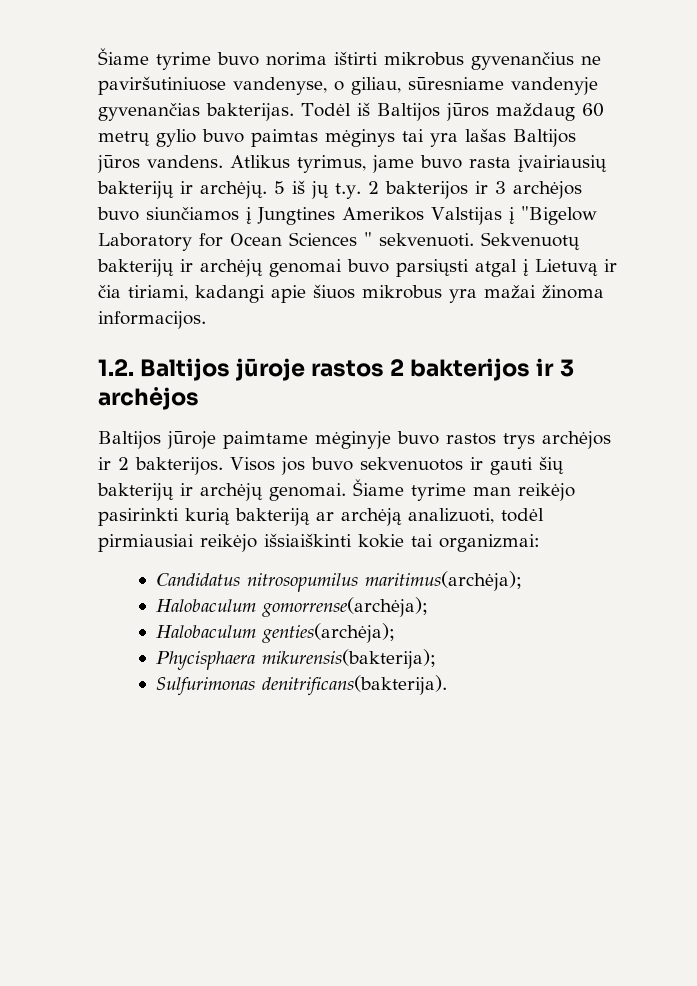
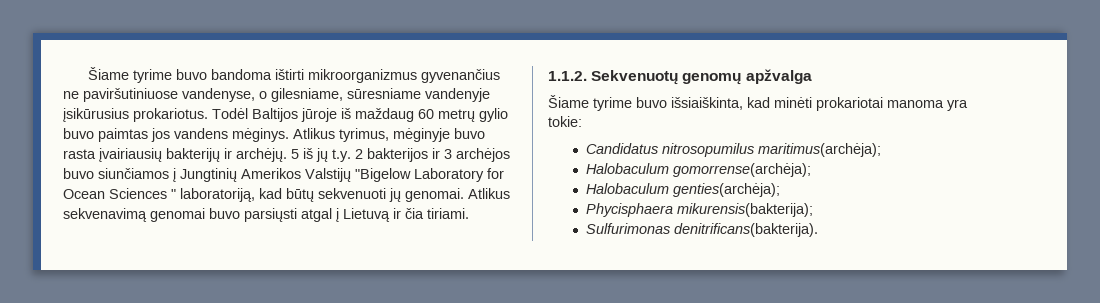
[98,48,464,70] Šiame tyrime buvo norima ištirti mikrobus -> [88,67,418,83] Šiame tyrime buvo bandoma ištirti mikroorganizmus
[351,77,401,95] giliau, -> [271,88,343,102] gilesniame,
[98,102,489,121] gyvenančias bakterijas. Todėl iš Baltijos jūros -> [63,108,351,122] įsikūrusius prokariotus. Todėl Baltijos jūroje iš
[325,128,576,147] [97,155,223,173] mėginys tai yra lašas Baltijos jūros vandens. -> [151,128,289,142] jos vandens mėginys.
[372,155,414,173] jame -> [393,128,450,142] mėginyje
[257,207,515,225] Jungtines Amerikos Valstijas į -> [180,168,351,182] Jungtinių Amerikos Valstijų
[379,232,580,250] [97,259,263,277] sekvenuoti. Sekvenuotų bakterijų ir archėjų -> [180,188,510,202] [63,208,147,222] laboratoriją, kad būtų sekvenuoti jų genomai. Atlikus sekvenavimą
[128,284,604,303] [98,311,206,329] [98,358,574,381] [98,387,199,410] [98,431,611,449] [98,456,564,475] [97,479,575,501] [98,508,544,526] [98,533,540,552] tiriami, kadangi apie šiuos mikrobus yra mažai žinoma informacijos. // 1.2. Baltijos jūroje rastos 2 bakterijos ir 3 archėjos // Baltijos jūroje paimtame mėginyje buvo rastos trys archėjos ir 2 bakterijos. Visos jos buvo sekvenuotos ir gauti šių bakterijų ir archėjų genomai. Šiame tyrime man reikėjo pasirinkti kurią bakteriją ar archėją analizuoti, todėl pirmiausiai reikėjo išsiaiškinti kokie tai organizmai: -> [427,208,469,219] [548,69,812,85] [548,95,968,111] [548,116,582,127] tiriami. // 1.1.2. Sekvenuotų genomų apžvalga // Šiame tyrime buvo išsiaiškinta, kad minėti prokariotai manoma yra tokie:

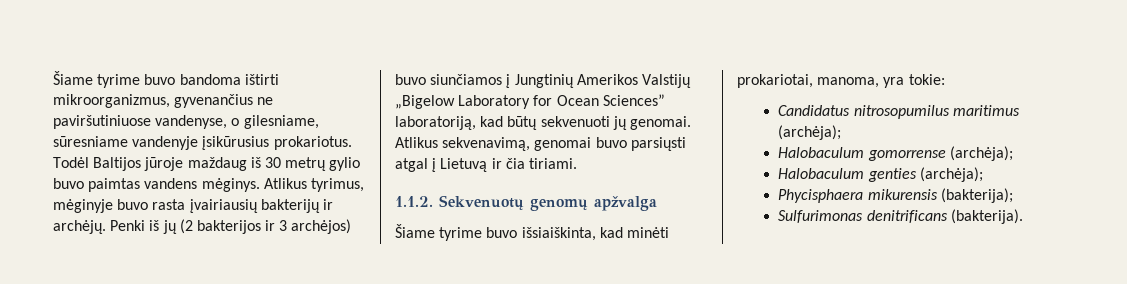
[308,69,418,83] mikroorganizmus -> [53,94,170,108] mikroorganizmus,
[341,108,434,122] iš maždaug 60 -> [187,157,281,171] maždaug iš 30
[151,128,170,142] jos -> (141, 185) none
[291,149,299,159] 5 -> [110,220,146,231] Penki
[332,149,363,162] t.y. 2 -> [179,219,193,234] (2
[456,148,510,162] archėjos -> [291,219,352,234] archėjos)
[355,168,411,182] "Bigelow -> [395,95,455,109] „Bigelow
[109,188,176,199] Sciences " -> [602,94,665,106] Sciences”
[63,208,147,222] sekvenavimą -> [442,137,531,151] sekvenavimą,
[816,97,944,111] prokariotai manoma -> [737,74,880,88] prokariotai, manoma,
[758,143,882,157] [586,163,812,177] [586,183,781,197] maritimus(archėja); // Halobaculum gomorrense(archėja); // Halobaculum genties(archėja); -> [952,105,1020,116] [778,125,842,140] [778,146,1013,161] [778,167,983,182] maritimus (archėja); // Halobaculum gomorrense (archėja); // Halobaculum genties (archėja);
[677,203,814,217] mikurensis(bakterija); -> [867,188,1013,203] mikurensis (bakterija);
[674,223,819,237] denitrificans(bakterija). -> [866,209,1023,224] denitrificans (bakterija).

